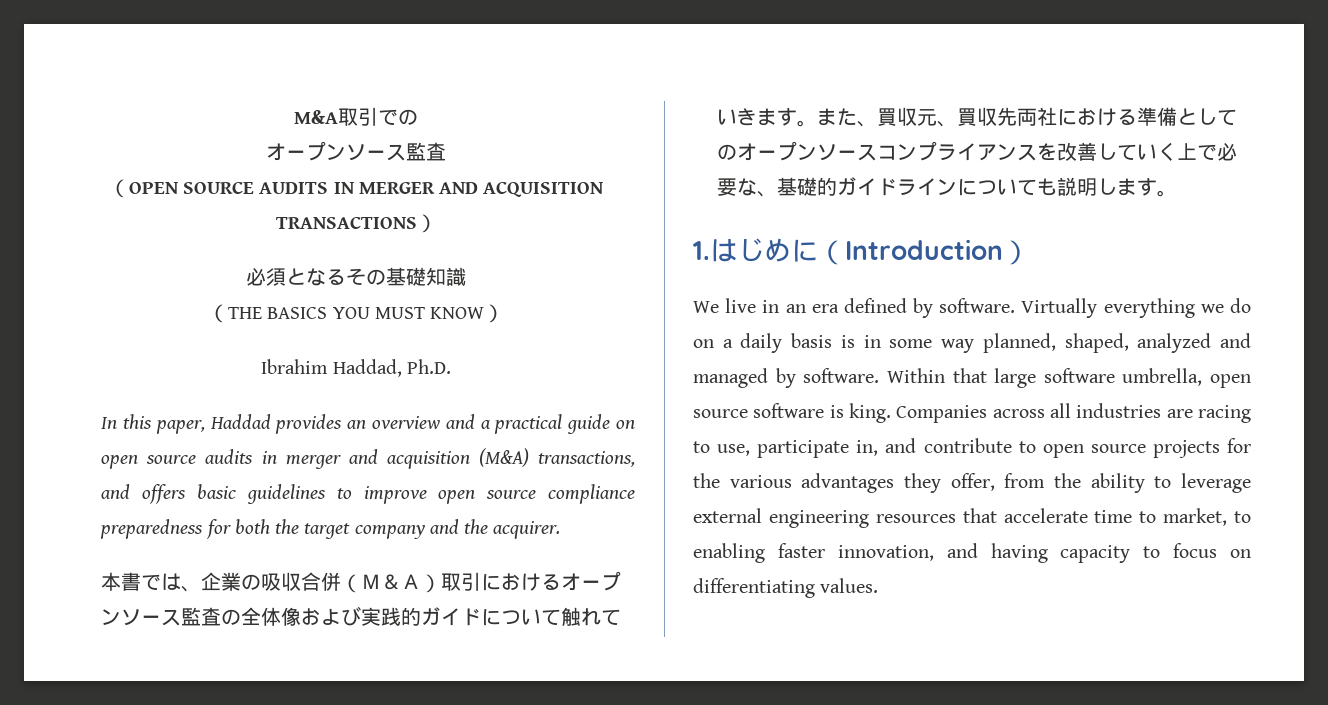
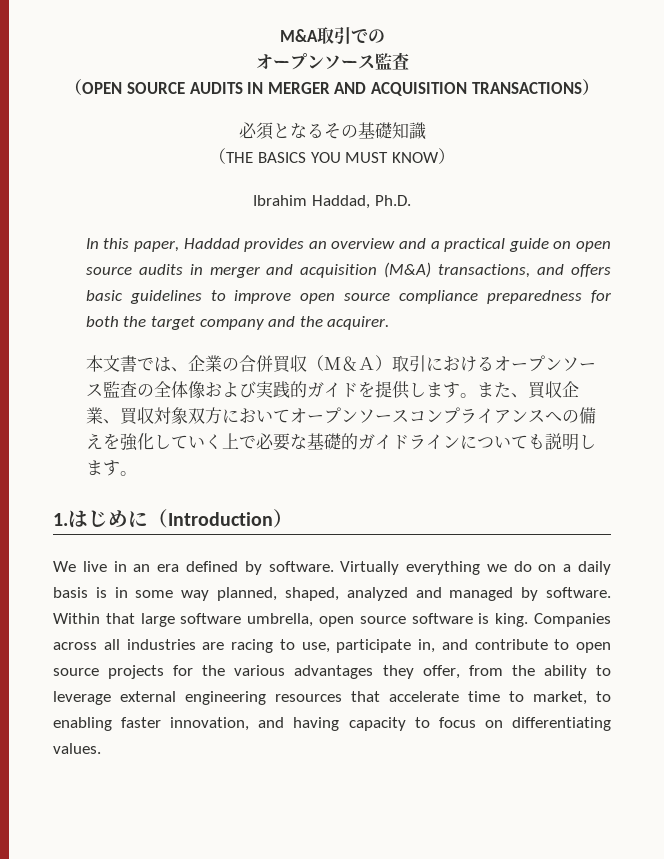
(122, 581) none -> [102,355,120,372] 文
[261,572,342,591] 吸収合併 -> [238,355,307,373] 合併買収
[481,607,622,626] [717,107,1238,127] [717,144,738,160] について触れていきます。また、買収元、買収先両社における準備としての -> [357,381,579,399] [85,407,290,425] を提供します。また、買収企業、買収対象双方において
[1037,142,1098,161] を改善 -> [544,407,596,424] [85,433,154,451] への備えを強化
[757,191,778,197] 、 -> (307, 441) none

